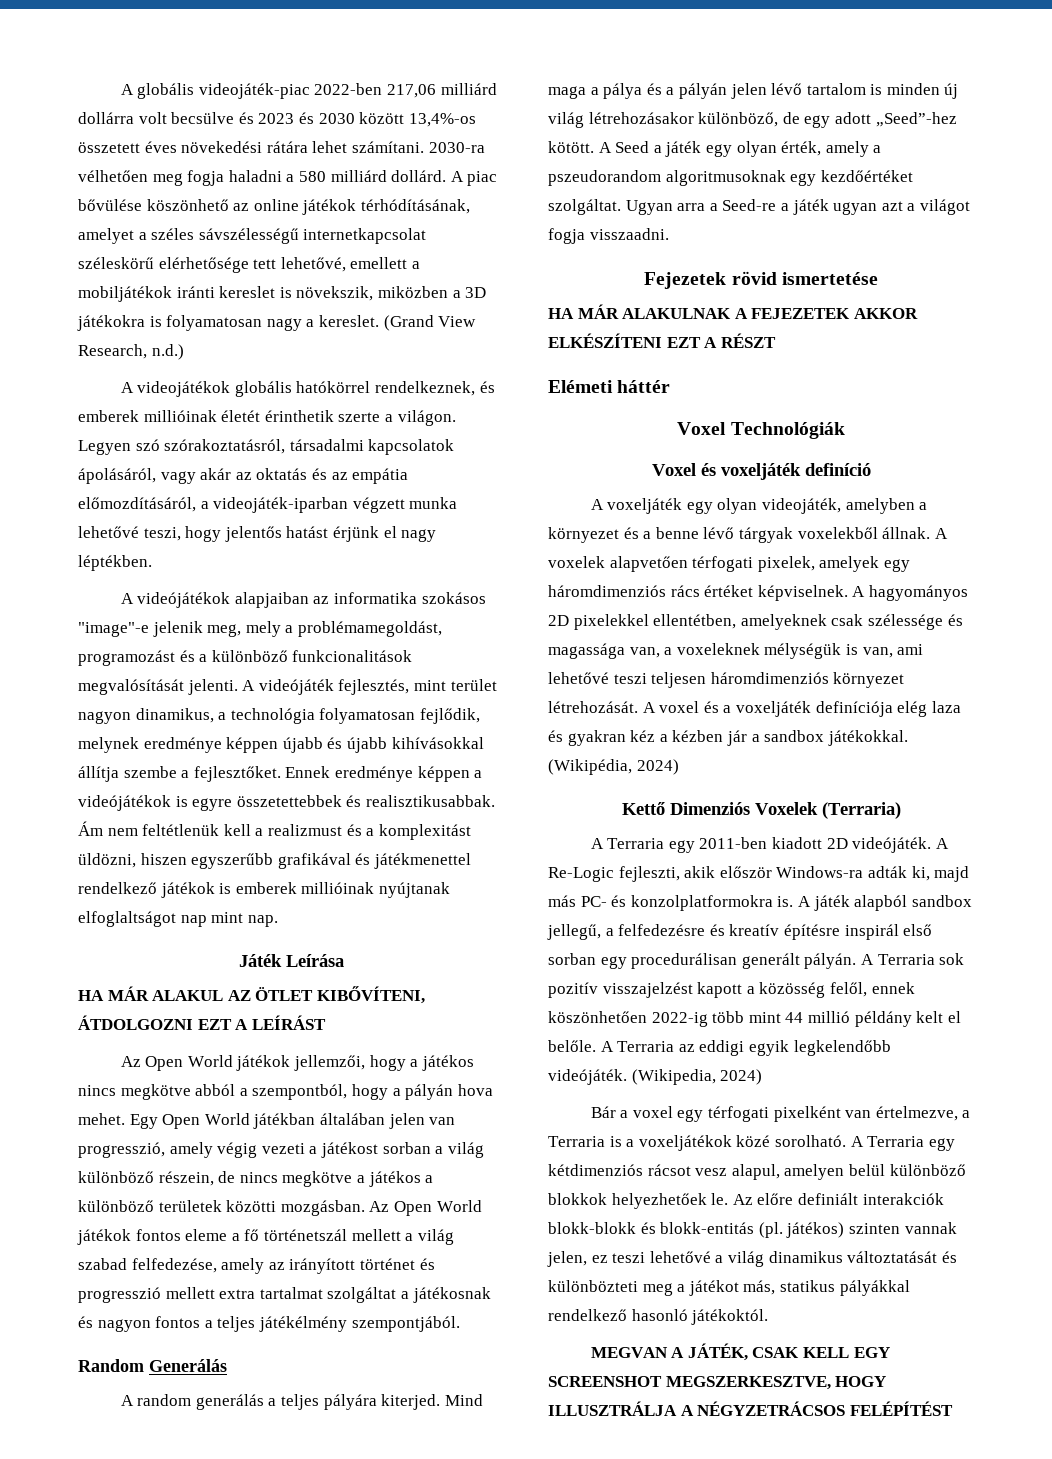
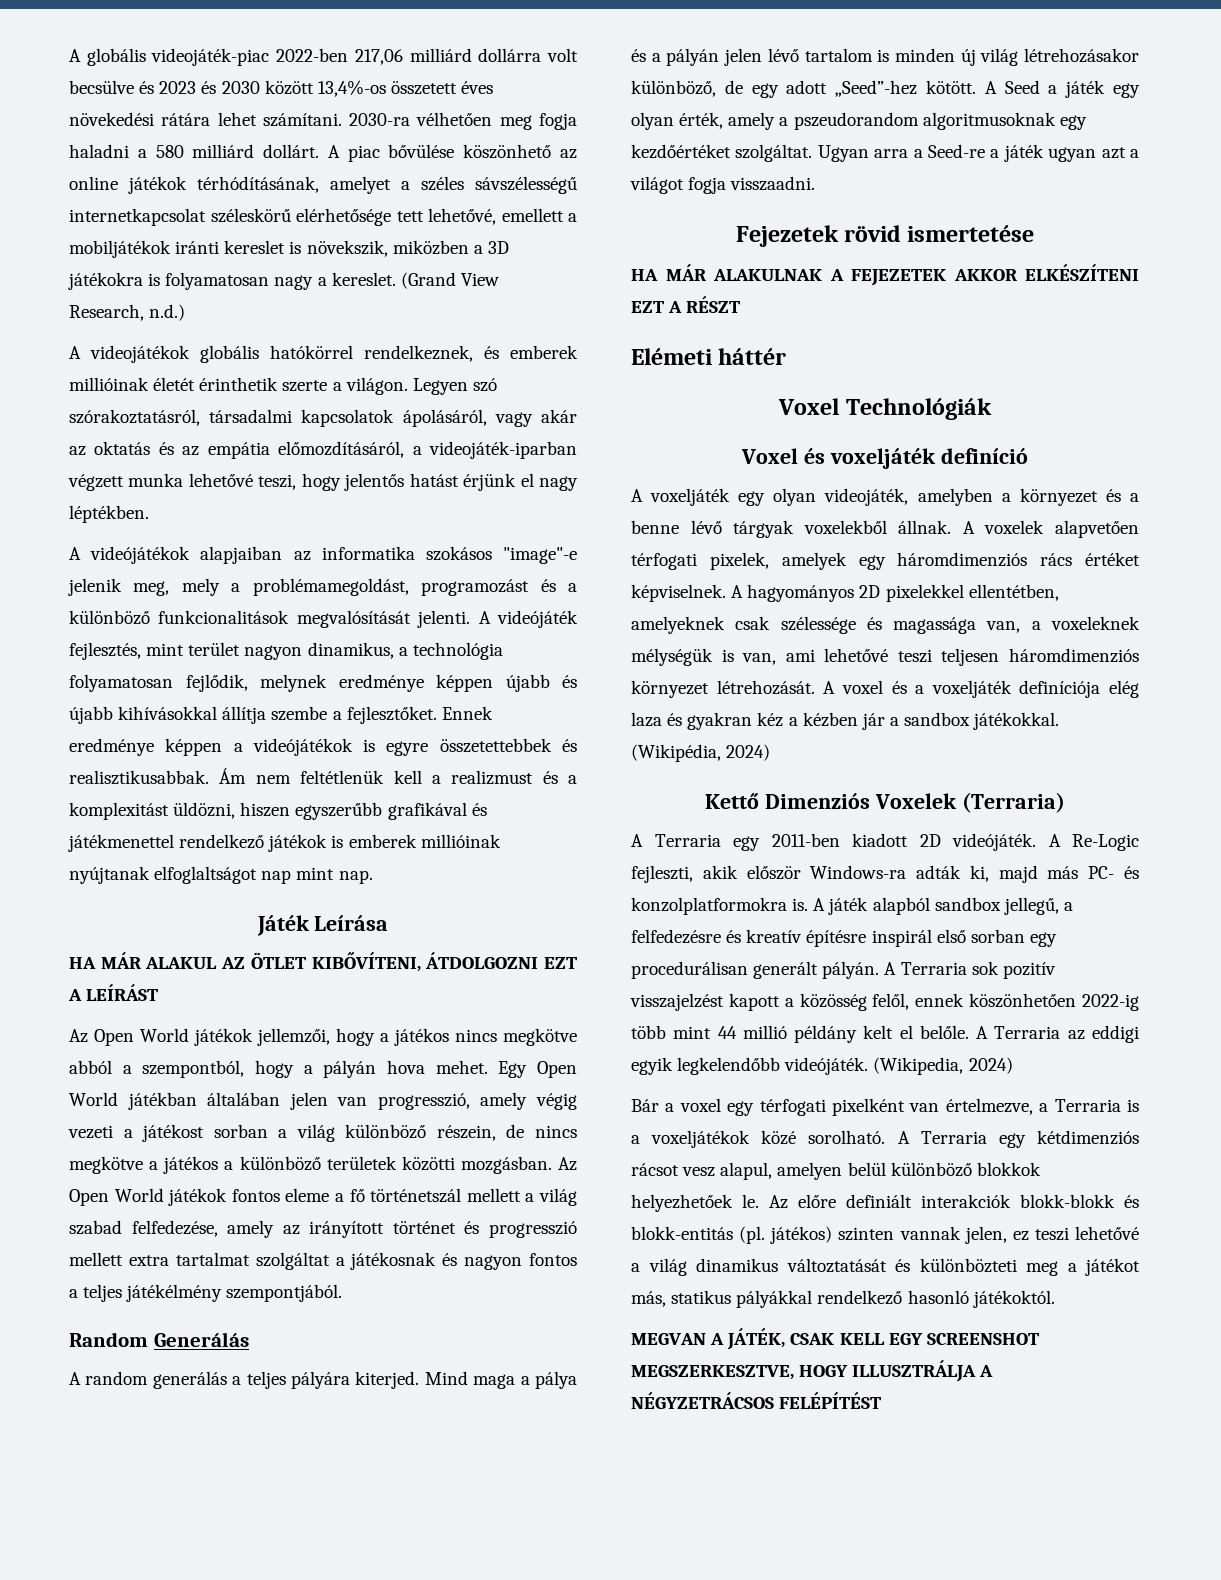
[391,170,447,182] dollárd. -> [263,144,320,158] dollárt.

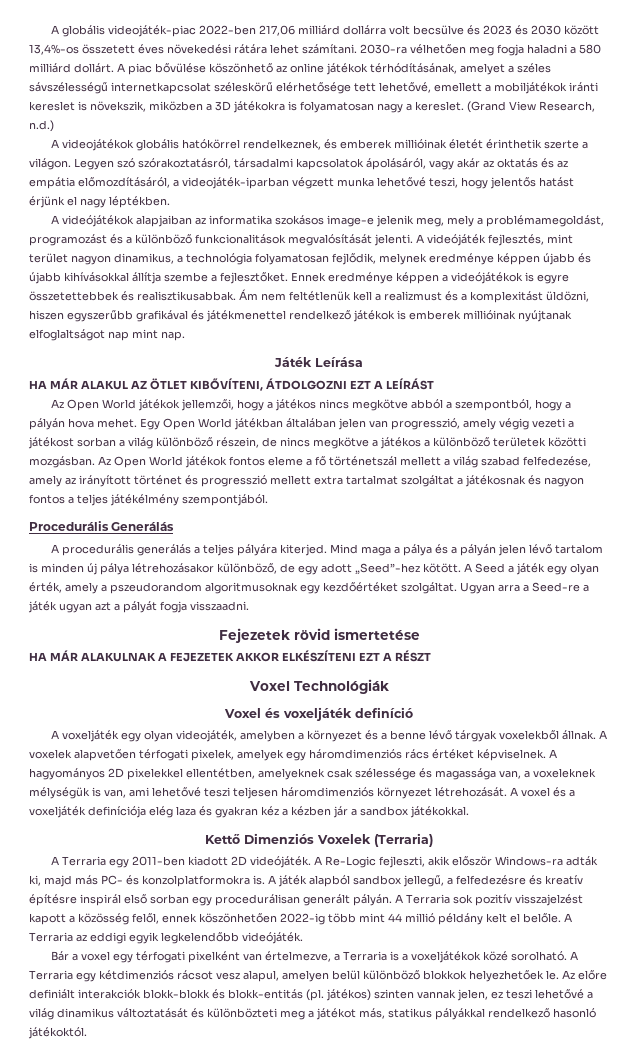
[503,547,577,564] "image"-e -> [326,215,374,227] image-e
[69,1332,148,1347] Random -> [29,521,109,531] Procedurális
[85,1371,149,1385] random -> [61,544,134,556] procedurális
[980,48,1019,66] világ -> [100,563,129,575] pálya
[630,176,684,194] világot -> [123,601,157,613] pályát
[631,348,787,365] // Elémeti háttér -> (431, 656) none
[631,744,771,762] (Wikipédia, 2024) -> (469, 812) none
[873,1057,1013,1075] (Wikipedia, 2024) -> (303, 938) none
[631,1328,1039,1350] [631,1360,994,1382] [631,1392,882,1409] // MEGVAN A JÁTÉK, CSAK KELL EGY SCREENSHOT MEGSZERKESZTVE, HOGY ILLUSZTRÁLJA A NÉGYZETRÁCSOS FELÉPÍTÉST -> (87, 1033) none

